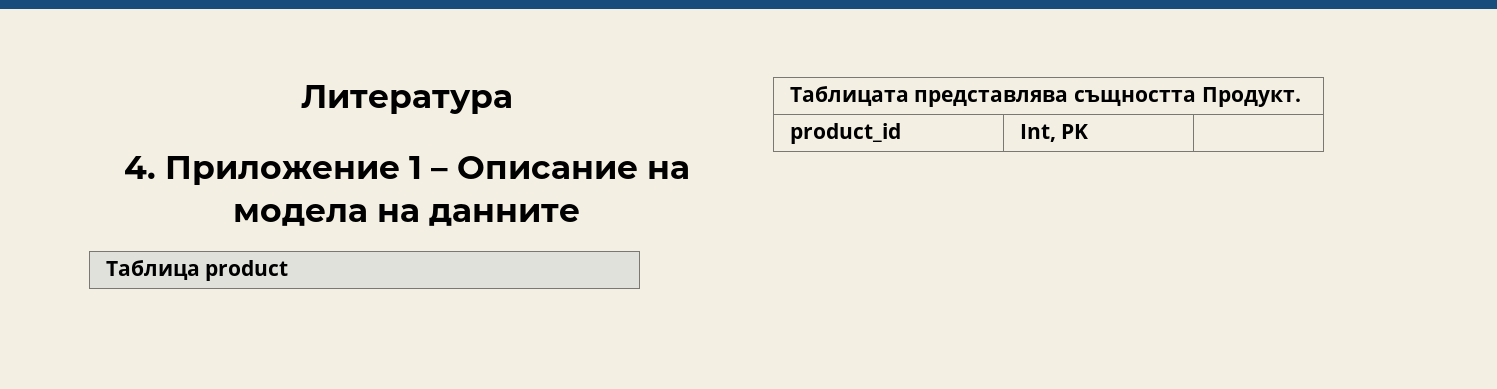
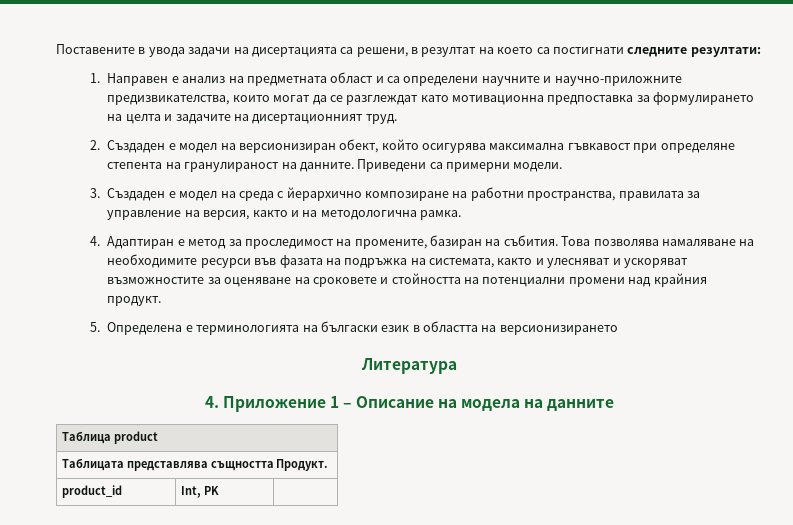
(300, 99) none -> [56,44,761,57] [90,72,682,86] [107,92,755,105] [107,114,397,124] [90,139,735,153] [107,159,563,172] [90,187,700,201] [107,210,462,220] [90,235,755,249] [107,254,688,268] [107,273,707,287] [107,296,162,306] [90,321,618,335] Поставените в увода задачи на дисертацията са решени, в резултат на което са постигнати следните резултати: // 1. Направен е анализ на предметната област и са определени научните и научно-приложните предизвикателства, които могат да се разглеждат като мотивационна предпоставка за формулирането на целта и задачите на дисертационният труд. // 2. Създаден е модел на версионизиран обект, който осигурява максимална гъвкавост при определяне степента на гранулираност на данните. Приведени са примерни модели. // 3. Създаден е модел на среда с йерархично композиране на работни пространства, правилата за управление на версия, както и на методологична рамка. // 4. Адаптиран е метод за проследимост на промените, базиран на събития. Това позволява намаляване на необходимите ресурси във фазата на подръжка на системата, както и улесняват и ускоряват възможностите за оценяване на сроковете и стойността на потенциални промени над крайния продукт. // 5. Определена е терминологията на бългаски език в областта на версионизирането //

